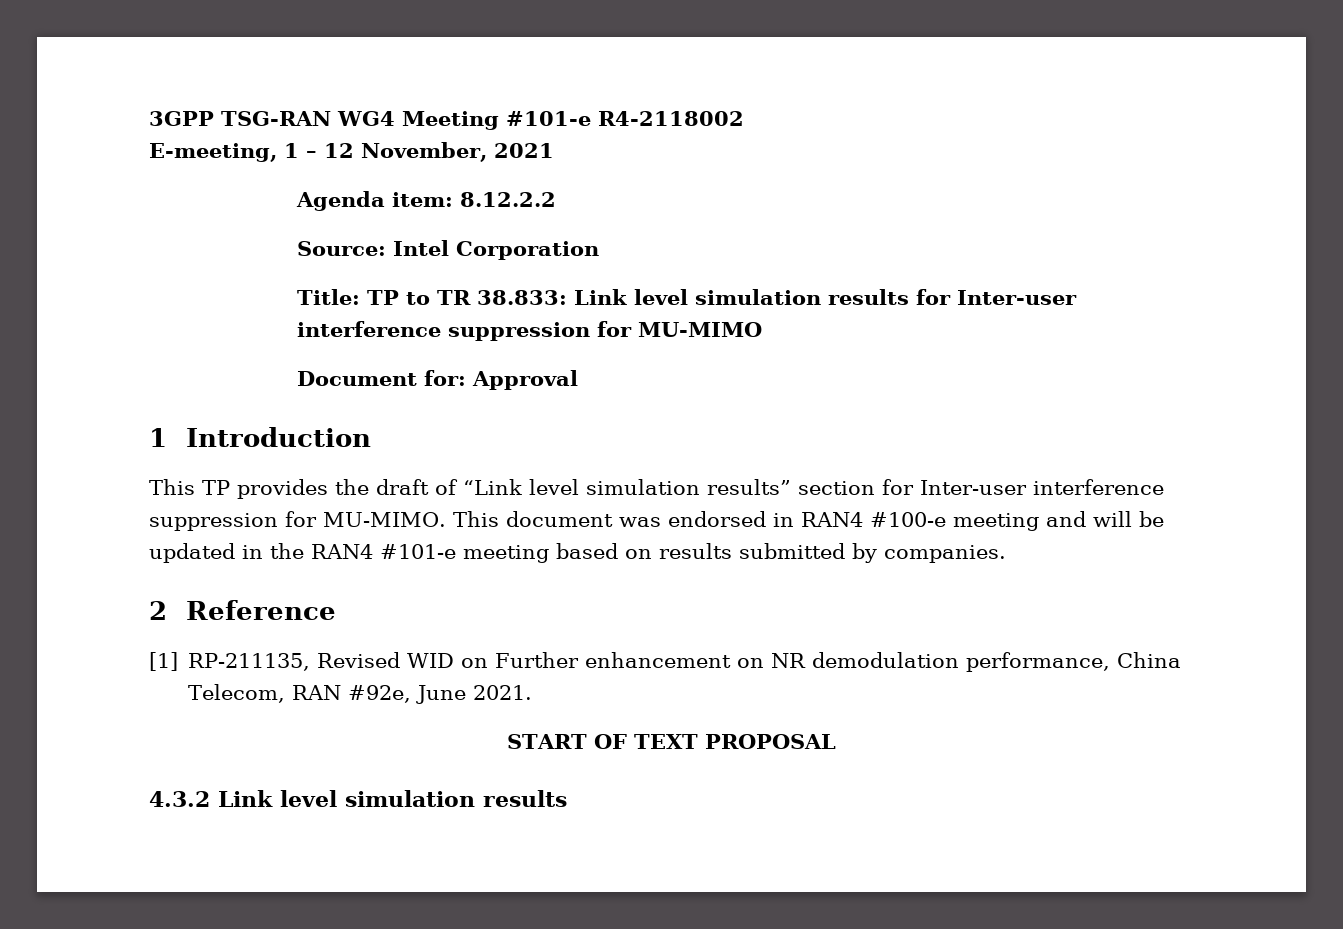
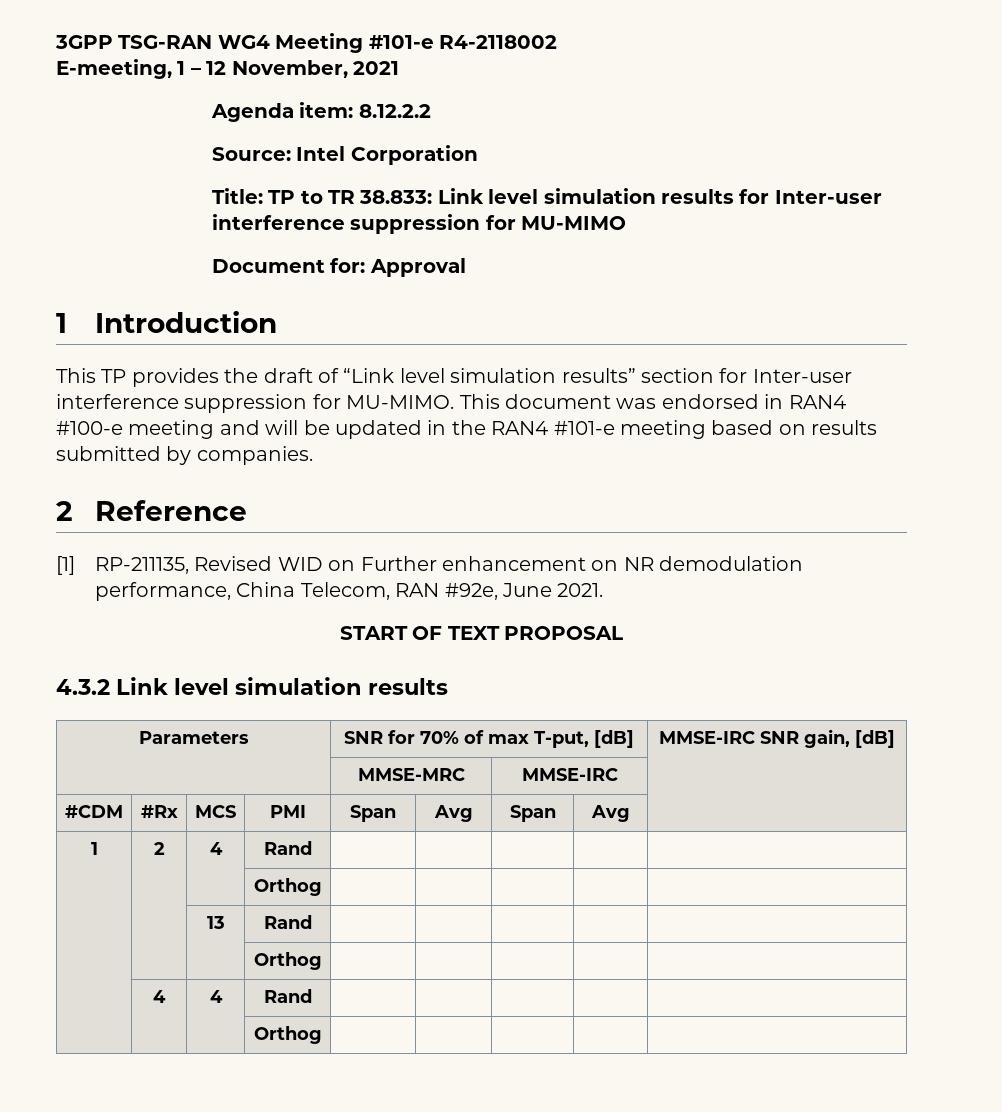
(567, 798) none -> [138,731,249,744] [344,730,634,748] [659,729,895,748] [357,768,465,781] [521,768,618,781] [65,805,123,818] [140,805,178,818] [195,805,236,818] [269,805,306,818] [350,805,396,822] [433,805,473,822] [509,805,556,822] [590,805,630,822] [90,842,98,855] [153,842,165,855] [209,842,223,855] [263,841,312,855] [253,878,322,896] [206,916,225,929] [263,915,312,929] [253,952,322,970] [153,990,166,1003] [209,990,223,1003] [263,989,312,1003] [253,1026,322,1044] // Parameters | SNR for 70% of max T-put, [dB] | MMSE-IRC SNR gain, [dB] // | MMSE-MRC | MMSE-IRC | // #CDM | #Rx | MCS | PMI | Span | Avg | Span | Avg | // 1 | 2 | 4 | Rand | | | | | // | | | Orthog | | | | | // | | 13 | Rand | | | | | // | | | Orthog | | | | | // | 4 | 4 | Rand | | | | | // | | | Orthog | | | | |

